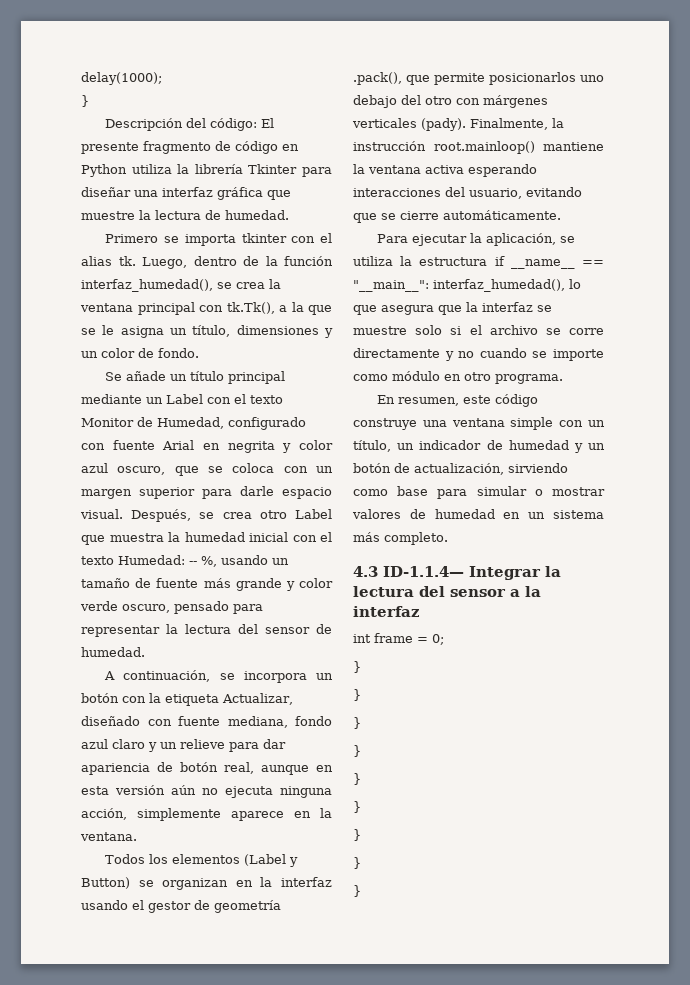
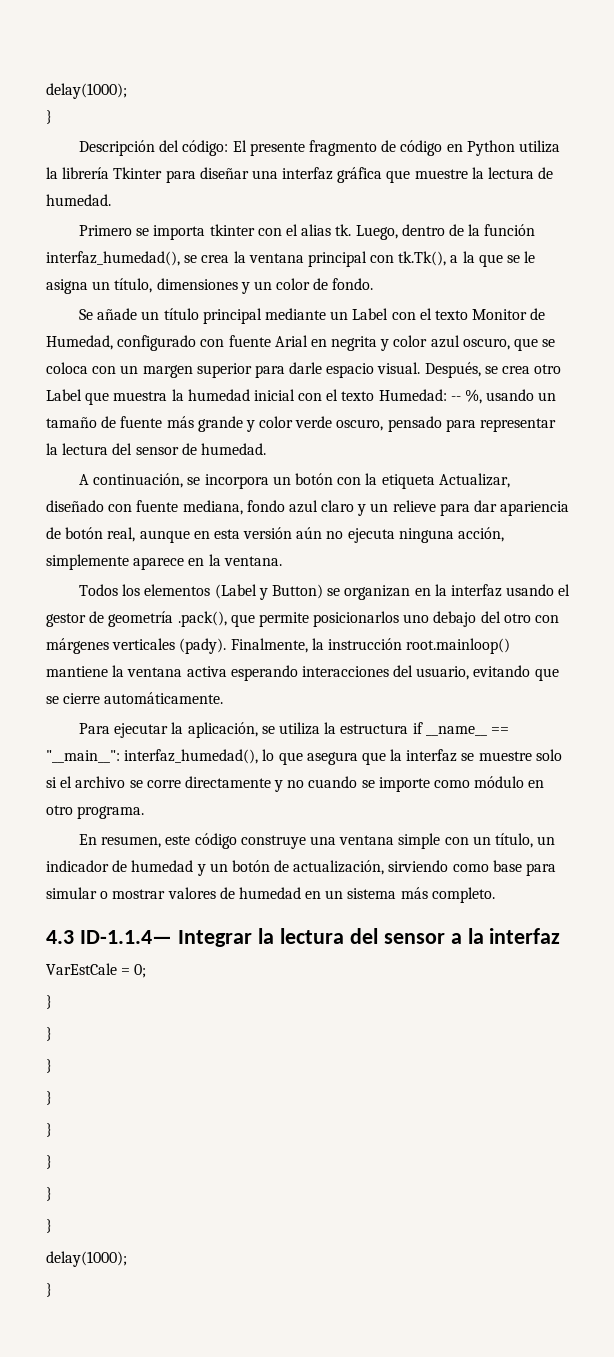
[353,633,413,643] int frame -> [46,963,117,975] VarEstCale
(361, 863) none -> [46,1251,127,1267] // delay(1000);

